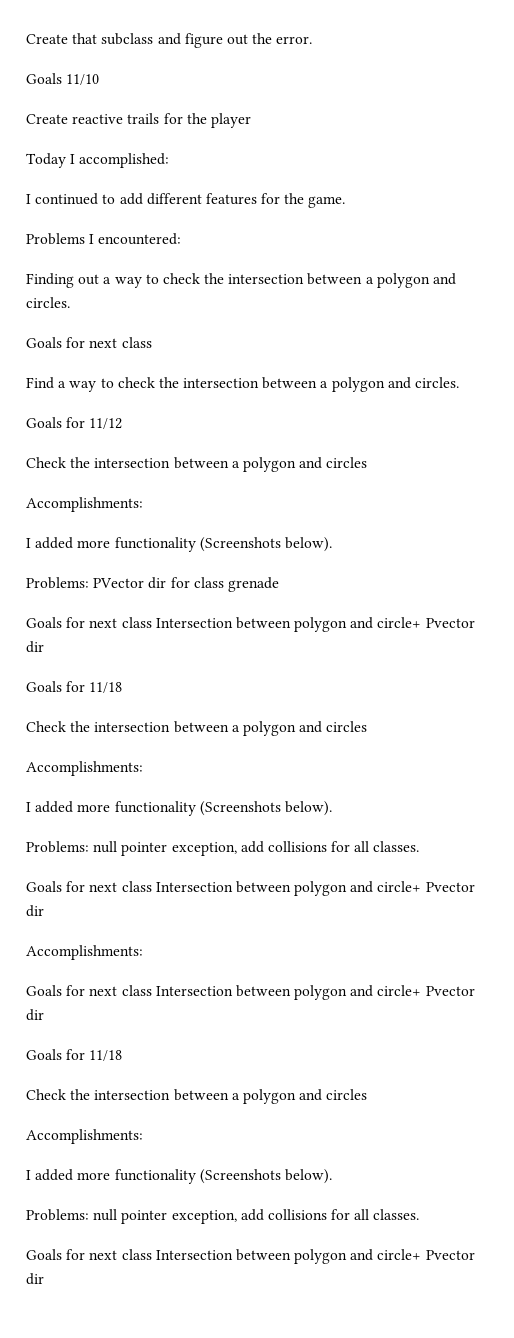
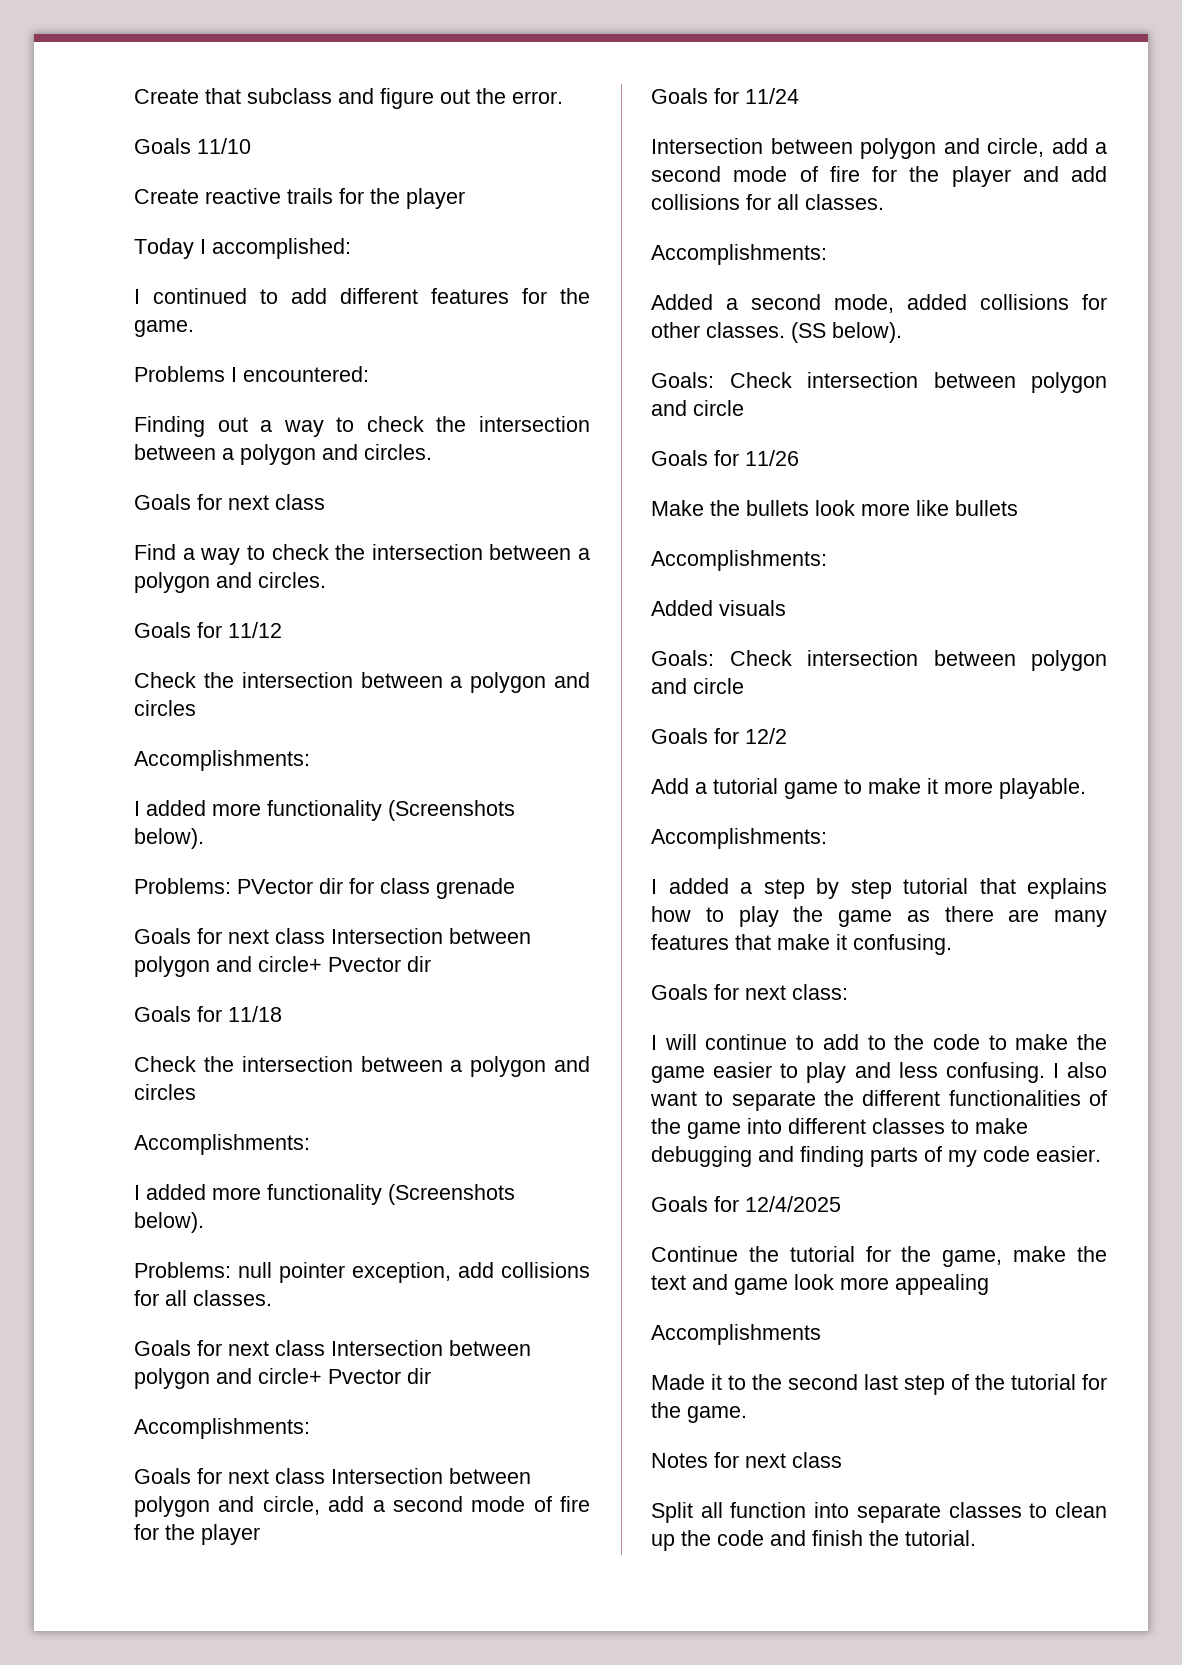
[377,985,475,996] [26,1009,44,1021] [26,1049,123,1061] [26,1089,368,1104] [26,1129,143,1144] [26,1169,332,1184] [26,1209,420,1224] [26,1249,475,1264] [26,1273,44,1285] circle+ Pvector dir // Goals for 11/18 // Check the intersection between a polygon and circles // Accomplishments: // I added more functionality (Screenshots below). // Problems: null pointer exception, add collisions for all classes. // Goals for next class Intersection between polygon and circle+ Pvector dir -> [262,1496,590,1515] [134,1524,260,1545] [651,88,799,104] [651,138,1107,159] [651,166,1107,187] [651,194,884,210] [651,244,827,265] [651,294,1107,313] [651,322,902,343] [651,372,1107,393] [651,400,744,416] [651,450,799,466] [651,500,1018,516] [651,550,827,571] [651,600,786,616] [651,650,1107,671] [651,678,744,694] [651,728,787,744] [651,778,1086,799] [651,828,827,849] [651,878,1107,899] [651,906,1107,927] [651,934,952,955] [651,984,848,1000] [651,1034,1107,1050] [651,1062,1107,1083] [650,1090,1107,1111] [651,1118,1028,1139] [651,1146,1101,1167] [651,1196,841,1212] [651,1246,1107,1267] [651,1274,989,1295] [651,1324,821,1345] [651,1374,1107,1395] [651,1402,747,1423] [651,1452,842,1468] [651,1502,1107,1523] [651,1530,976,1551] circle, add a second mode of fire for the player // Goals for 11/24 // Intersection between polygon and circle, add a second mode of fire for the player and add collisions for all classes. // Accomplishments: // Added a second mode, added collisions for other classes. (SS below). // Goals: Check intersection between polygon and circle // Goals for 11/26 // Make the bullets look more like bullets // Accomplishments: // Added visuals // Goals: Check intersection between polygon and circle // Goals for 12/2 // Add a tutorial game to make it more playable. // Accomplishments: // I added a step by step tutorial that explains how to play the game as there are many features that make it confusing. // Goals for next class: // I will continue to add to the code to make the game easier to play and less confusing. I also want to separate the different functionalities of the game into different classes to make debugging and finding parts of my code easier. // Goals for 12/4/2025 // Continue the tutorial for the game, make the text and game look more appealing // Accomplishments // Made it to the second last step of the tutorial for the game. // Notes for next class // Split all function into separate classes to clean up the code and finish the tutorial.

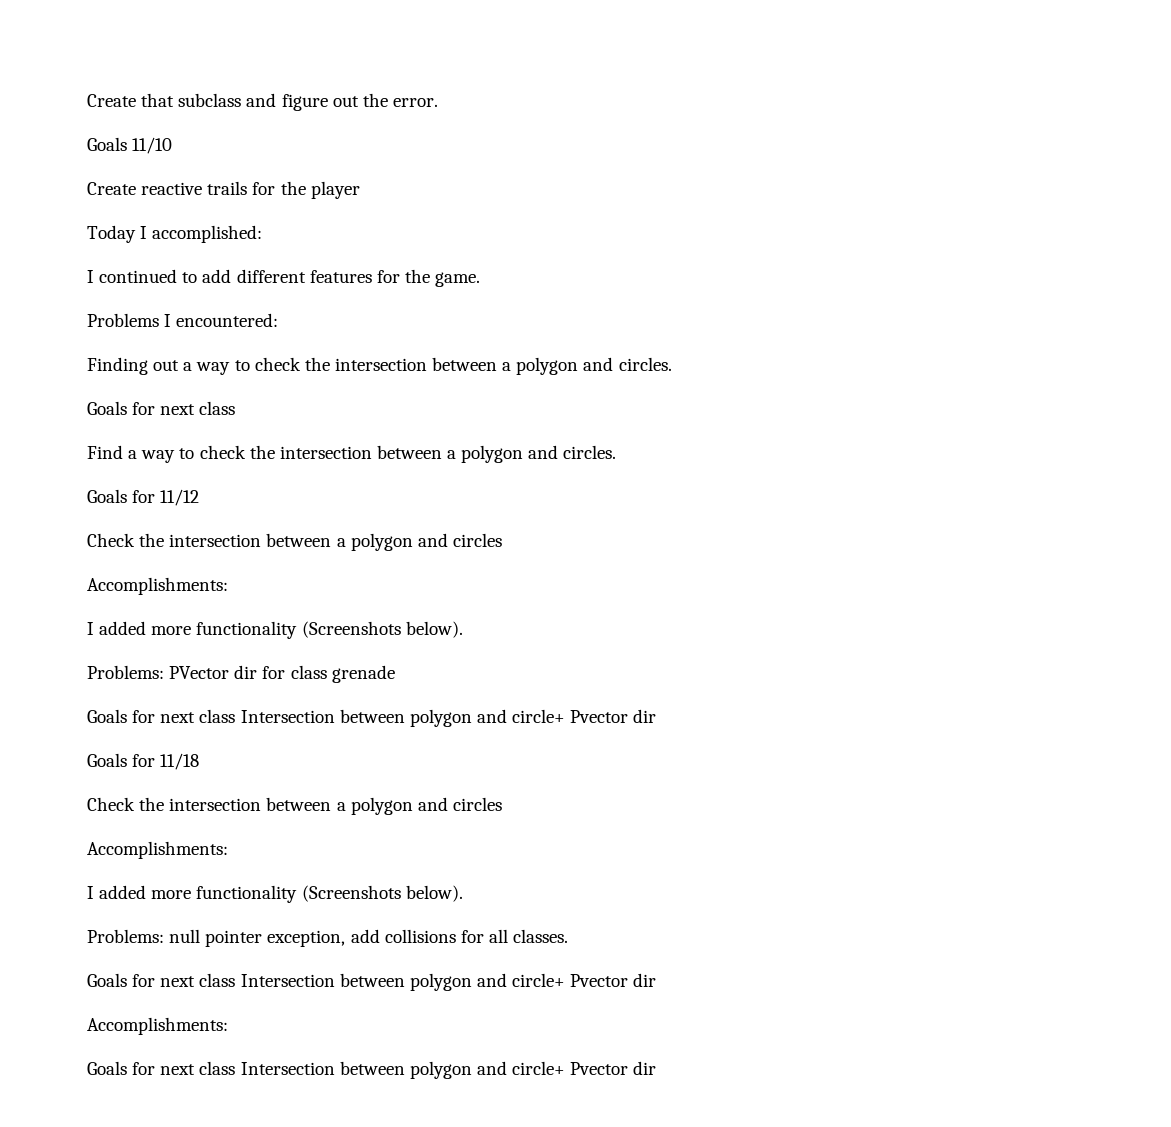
[262,1496,590,1515] [134,1524,260,1545] [651,88,799,104] [651,138,1107,159] [651,166,1107,187] [651,194,884,210] [651,244,827,265] [651,294,1107,313] [651,322,902,343] [651,372,1107,393] [651,400,744,416] [651,450,799,466] [651,500,1018,516] [651,550,827,571] [651,600,786,616] [651,650,1107,671] [651,678,744,694] [651,728,787,744] [651,778,1086,799] [651,828,827,849] [651,878,1107,899] [651,906,1107,927] [651,934,952,955] [651,984,848,1000] [651,1034,1107,1050] [651,1062,1107,1083] [650,1090,1107,1111] [651,1118,1028,1139] [651,1146,1101,1167] [651,1196,841,1212] [651,1246,1107,1267] [651,1274,989,1295] [651,1324,821,1345] [651,1374,1107,1395] [651,1402,747,1423] [651,1452,842,1468] [651,1502,1107,1523] [651,1530,976,1551] circle, add a second mode of fire for the player // Goals for 11/24 // Intersection between polygon and circle, add a second mode of fire for the player and add collisions for all classes. // Accomplishments: // Added a second mode, added collisions for other classes. (SS below). // Goals: Check intersection between polygon and circle // Goals for 11/26 // Make the bullets look more like bullets // Accomplishments: // Added visuals // Goals: Check intersection between polygon and circle // Goals for 12/2 // Add a tutorial game to make it more playable. // Accomplishments: // I added a step by step tutorial that explains how to play the game as there are many features that make it confusing. // Goals for next class: // I will continue to add to the code to make the game easier to play and less confusing. I also want to separate the different functionalities of the game into different classes to make debugging and finding parts of my code easier. // Goals for 12/4/2025 // Continue the tutorial for the game, make the text and game look more appealing // Accomplishments // Made it to the second last step of the tutorial for the game. // Notes for next class // Split all function into separate classes to clean up the code and finish the tutorial. -> [512,1061,657,1075] circle+ Pvector dir

